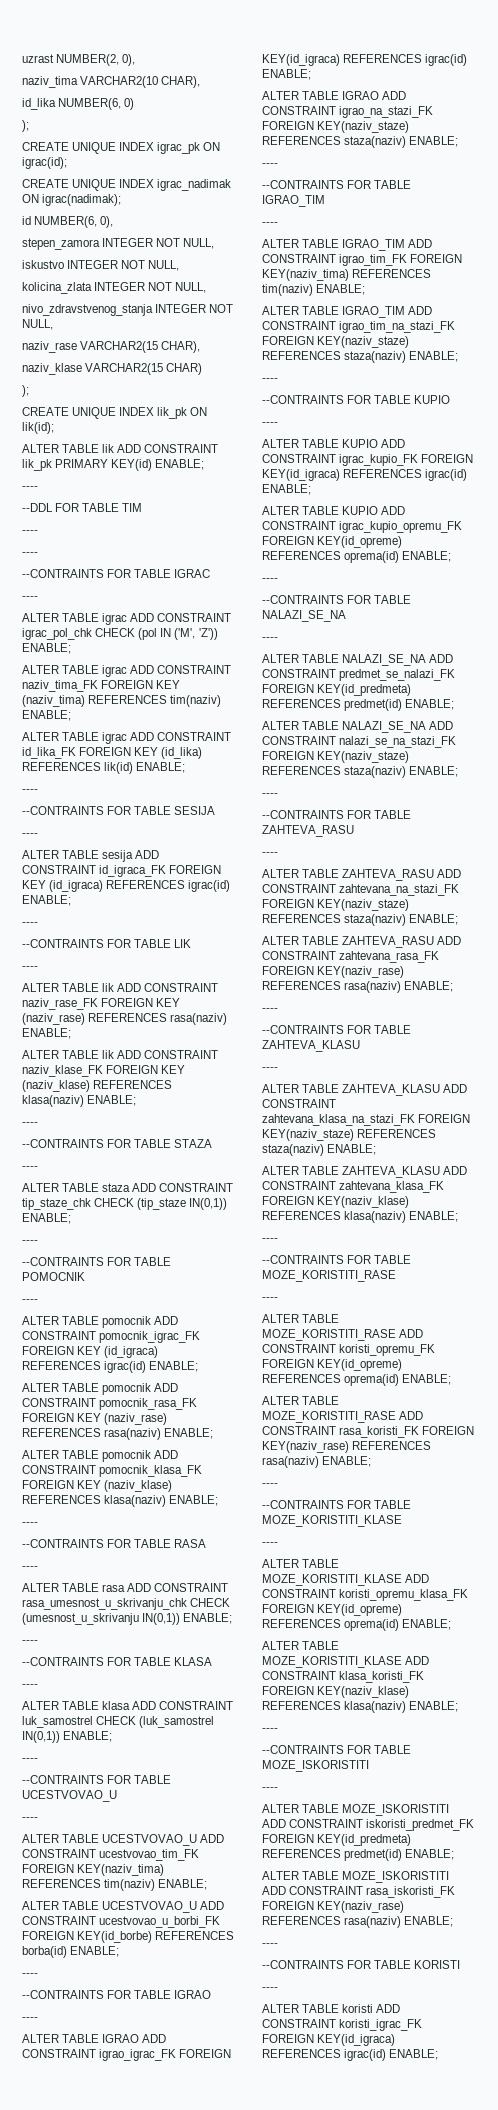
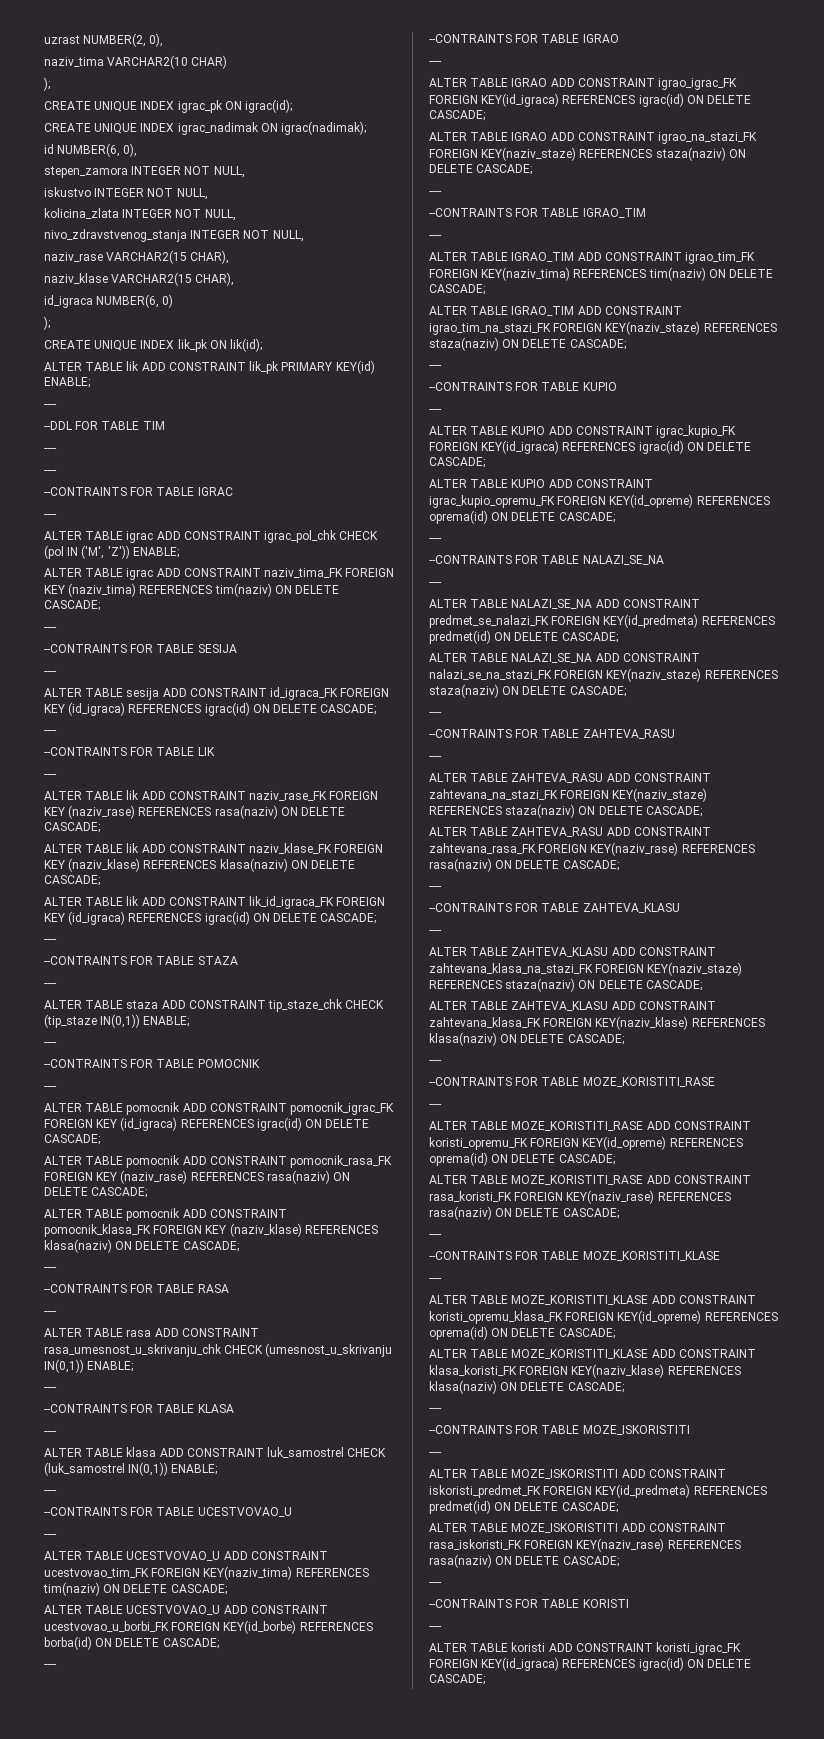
[161,76,201,88] [22,98,135,110] CHAR), // id_lika NUMBER(6, 0) -> [191,55,228,69] CHAR)
[166,363,203,375] CHAR) -> [195,272,235,286] [44,294,174,308] CHAR), // id_igraca NUMBER(6, 0)
[22,710,71,721] [22,732,232,744] [22,747,203,759] [22,762,186,774] ENABLE; // ALTER TABLE igrac ADD CONSTRAINT id_lika_FK FOREIGN KEY (id_lika) REFERENCES lik(id) ENABLE; -> [274,585,340,594] [44,600,100,611] ON DELETE CASCADE;
[22,895,71,906] ENABLE; -> [252,704,377,715] ON DELETE CASCADE;
[22,1028,71,1039] ENABLE; -> [280,807,346,816] [44,822,100,833] ON DELETE CASCADE;
[87,1095,137,1106] ENABLE; -> [290,860,356,869] [44,875,100,886] [44,896,386,909] [44,911,377,925] ON DELETE CASCADE; // ALTER TABLE lik ADD CONSTRAINT lik_id_igraca_FK FOREIGN KEY (id_igraca) REFERENCES igrac(id) ON DELETE CASCADE;
[149,1361,199,1372] ENABLE; -> [305,1119,370,1128] [44,1134,100,1145] ON DELETE CASCADE;
[164,1428,214,1439] ENABLE; -> [333,1172,351,1181] [44,1187,148,1198] ON DELETE CASCADE;
[169,1495,219,1506] ENABLE; -> [115,1241,239,1252] ON DELETE CASCADE;
[158,1879,208,1890] ENABLE; -> [103,1584,227,1595] ON DELETE CASCADE;
[70,1946,120,1957] ENABLE; -> [95,1638,219,1649] ON DELETE CASCADE;
[262,69,311,80] ENABLE; -> [686,95,752,104] [429,110,485,121] ON DELETE CASCADE;
[409,136,459,147] ENABLE; -> [728,149,746,158] [429,164,533,175] ON DELETE CASCADE;
[316,284,366,295] ENABLE; -> [708,269,774,278] [429,284,485,295] ON DELETE CASCADE;
[409,351,459,362] ENABLE; -> [502,339,626,350] ON DELETE CASCADE;
[262,484,311,495] ENABLE; -> [686,442,752,451] [429,457,485,468] ON DELETE CASCADE;
[402,551,452,562] ENABLE; -> [491,512,615,523] ON DELETE CASCADE;
[405,699,455,710] ENABLE; -> [494,632,618,643] ON DELETE CASCADE;
[409,766,459,777] ENABLE; -> [502,686,626,697] ON DELETE CASCADE;
[409,914,459,925] ENABLE; -> [578,806,702,817] ON DELETE CASCADE;
[404,981,454,992] ENABLE; -> [495,860,619,871] ON DELETE CASCADE;
[327,1144,377,1155] ENABLE; -> [578,980,702,991] ON DELETE CASCADE;
[409,1211,459,1222] ENABLE; -> [500,1034,624,1045] ON DELETE CASCADE;
[402,1374,452,1385] ENABLE; -> [491,1154,615,1165] ON DELETE CASCADE;
[322,1456,372,1467] ENABLE; -> [495,1208,619,1219] ON DELETE CASCADE;
[402,1619,452,1630] ENABLE; -> [491,1328,615,1339] ON DELETE CASCADE;
[409,1701,459,1712] ENABLE; -> [500,1382,624,1393] ON DELETE CASCADE;
[405,1849,455,1860] ENABLE; -> [494,1502,618,1513] ON DELETE CASCADE;
[404,1916,454,1927] ENABLE; -> [495,1556,619,1567] ON DELETE CASCADE;
[389,2049,439,2060] ENABLE; -> [686,1659,752,1668] [429,1674,485,1685] ON DELETE CASCADE;

